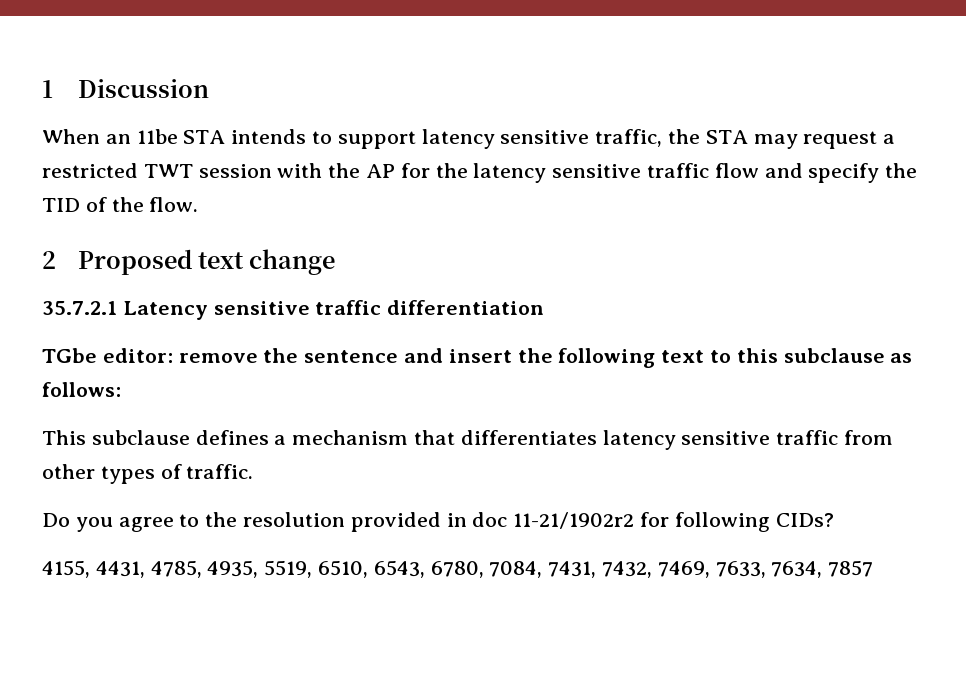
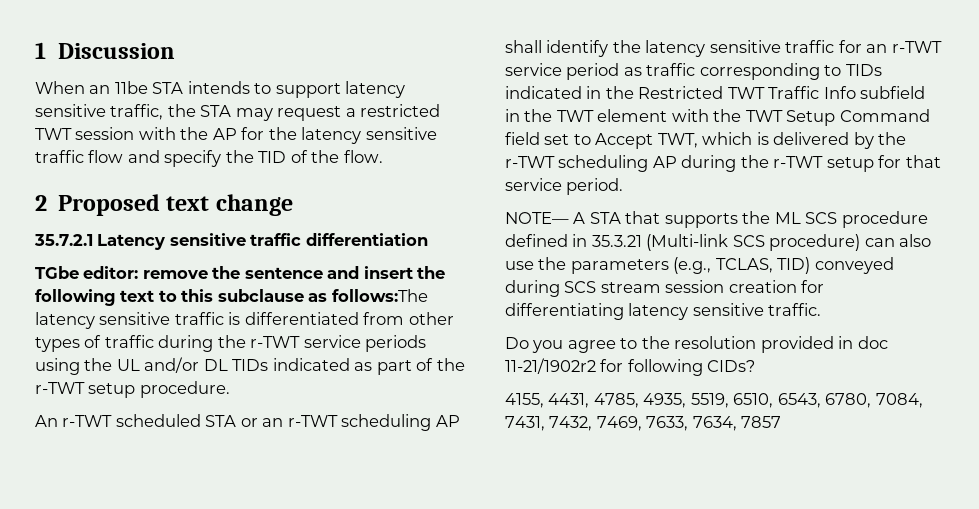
[42,382,121,397] [42,430,839,450] follows: // This subclause defines a mechanism that differentiates latency sensitive traffic -> [331,289,428,302] [35,312,359,329] follows:The latency sensitive traffic is differentiated
(182, 471) none -> [104,335,427,352] [35,357,465,375] [35,381,230,398] [35,414,460,431] [505,40,942,57] [505,63,882,80] [505,86,926,99] [505,109,930,126] [505,132,907,149] [505,155,941,172] [505,178,624,195] [505,211,928,228] [505,234,932,251] [505,257,894,274] [505,280,825,297] [505,303,764,320] traffic during the r-TWT service periods using the UL and/or DL TIDs indicated as part of the r-TWT setup procedure. // An r-TWT scheduled STA or an r-TWT scheduling AP shall identify the latency sensitive traffic for an r-TWT service period as traffic corresponding to TIDs indicated in the Restricted TWT Traffic Info subfield in the TWT element with the TWT Setup Command field set to Accept TWT, which is delivered by the r-TWT scheduling AP during the r-TWT setup for that service period. // NOTE— A STA that supports the ML SCS procedure defined in 35.3.21 (Multi-link SCS procedure) can also use the parameters (e.g., TCLAS, TID) conveyed during SCS stream session creation for differentiating latency sensitive

